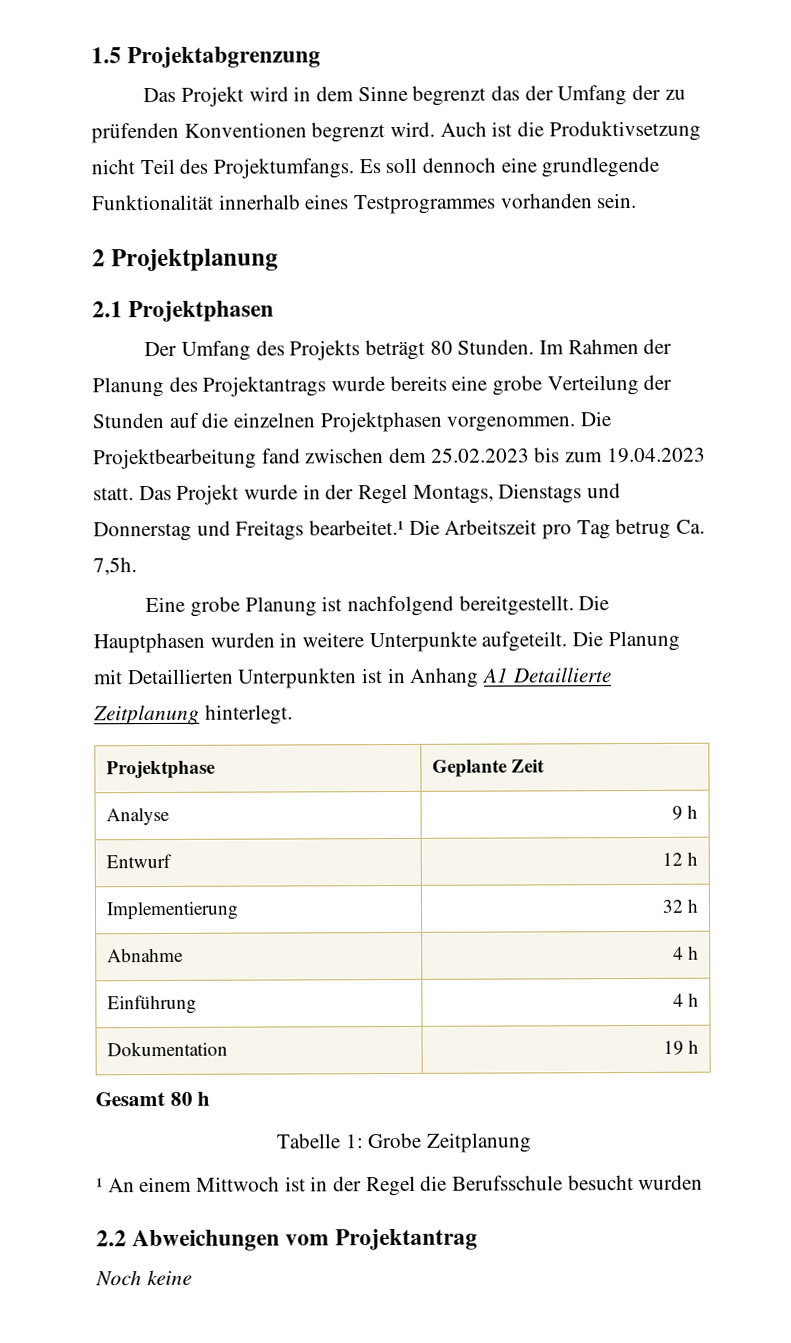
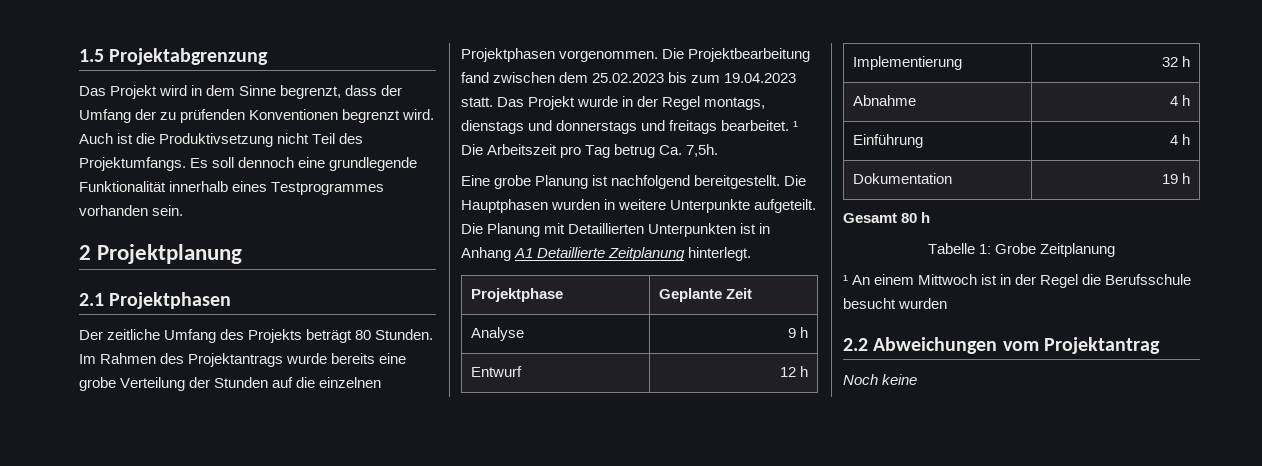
[412,85,521,106] begrenzt das -> [280,85,378,99] begrenzt, dass
(178, 349) none -> [107,329,161,340] zeitliche
[643,338,673,354] [92,376,164,398] der Planung -> (157, 358) none
[412,483,622,504] [93,519,405,542] Montags, Dienstags und Donnerstag und Freitags bearbeitet.¹ -> [704,97,766,110] [461,120,799,134] montags, dienstags und donnerstags und freitags bearbeitet. ¹

